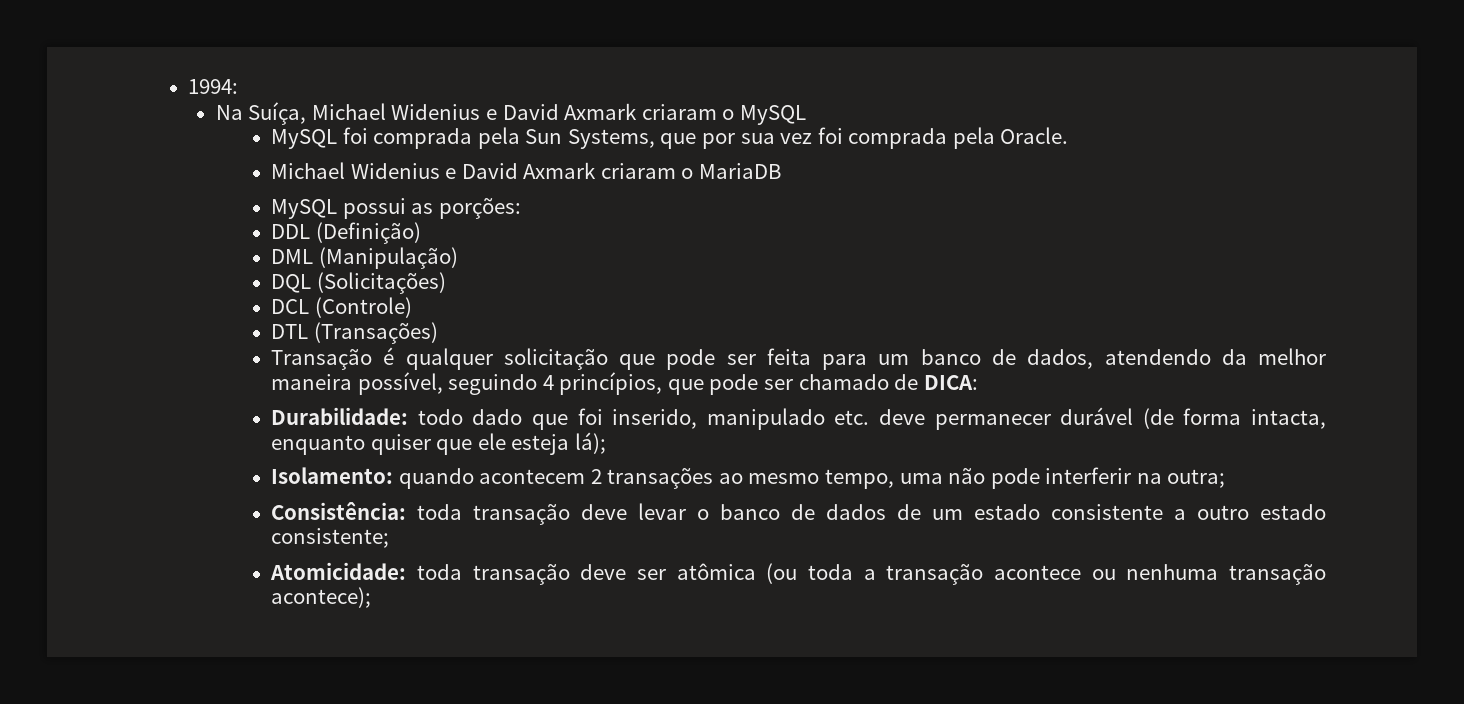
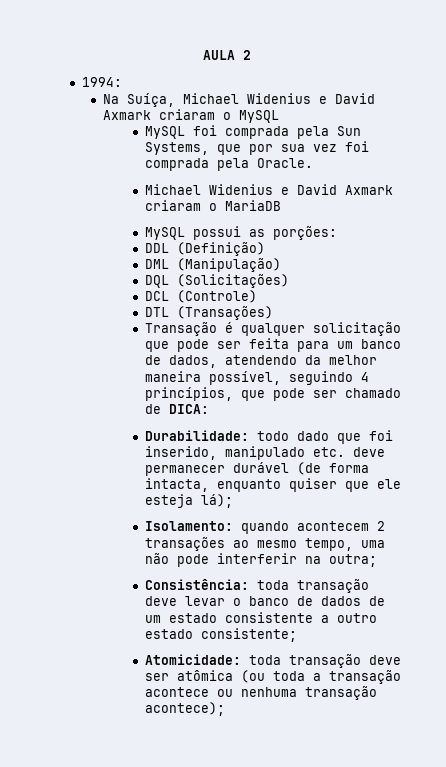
(188, 86) none -> [203,50,251,60] AULA 2 //

